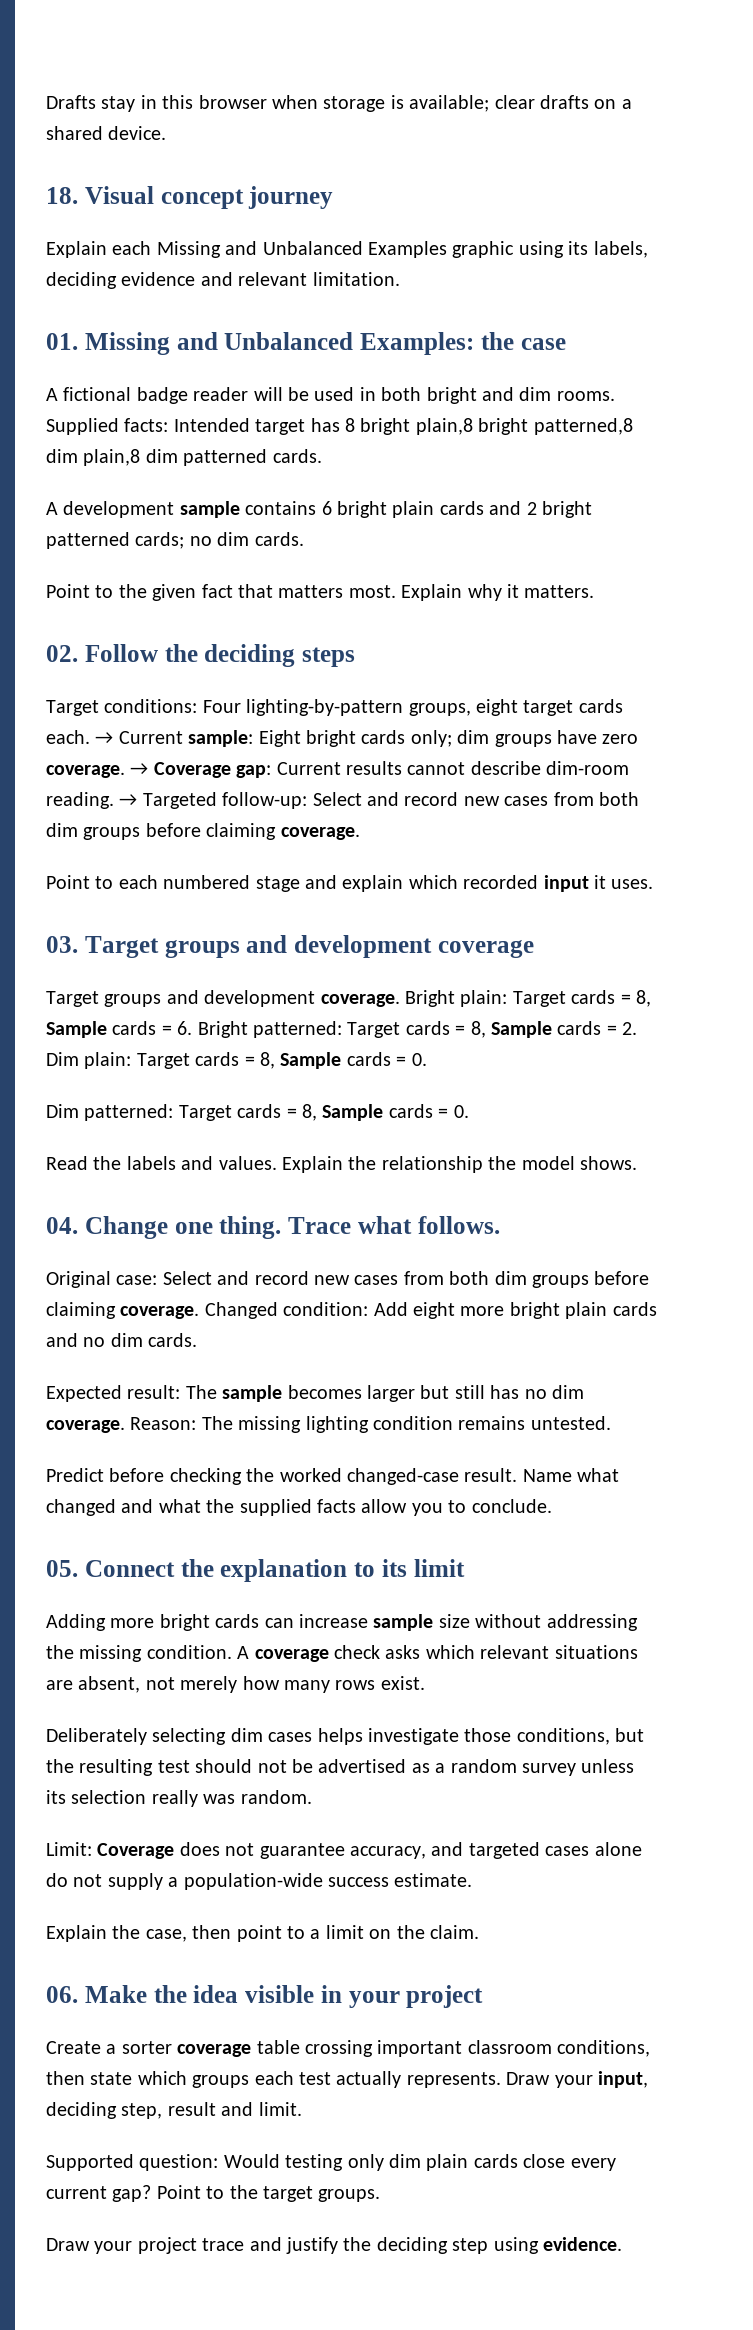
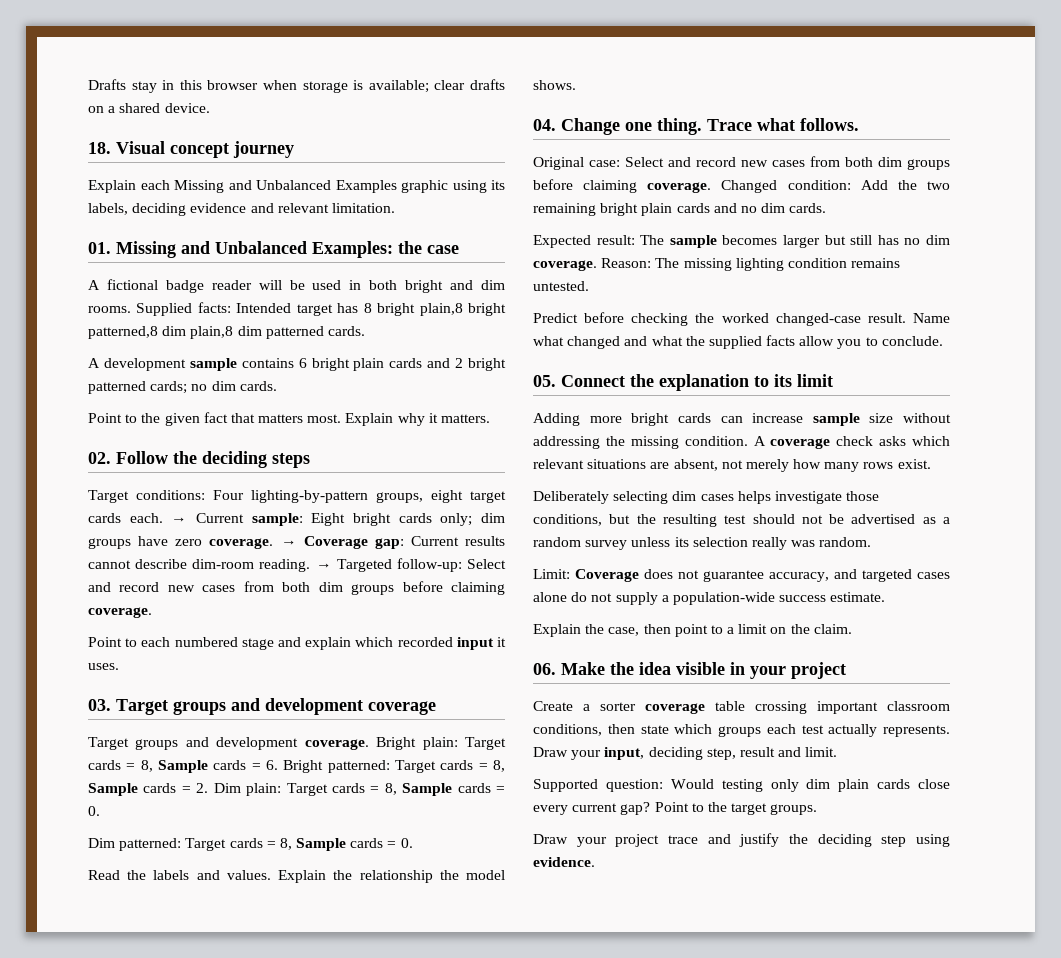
[413,1302,505,1319] eight more -> [897,180,950,190] [533,203,596,216] the two remaining

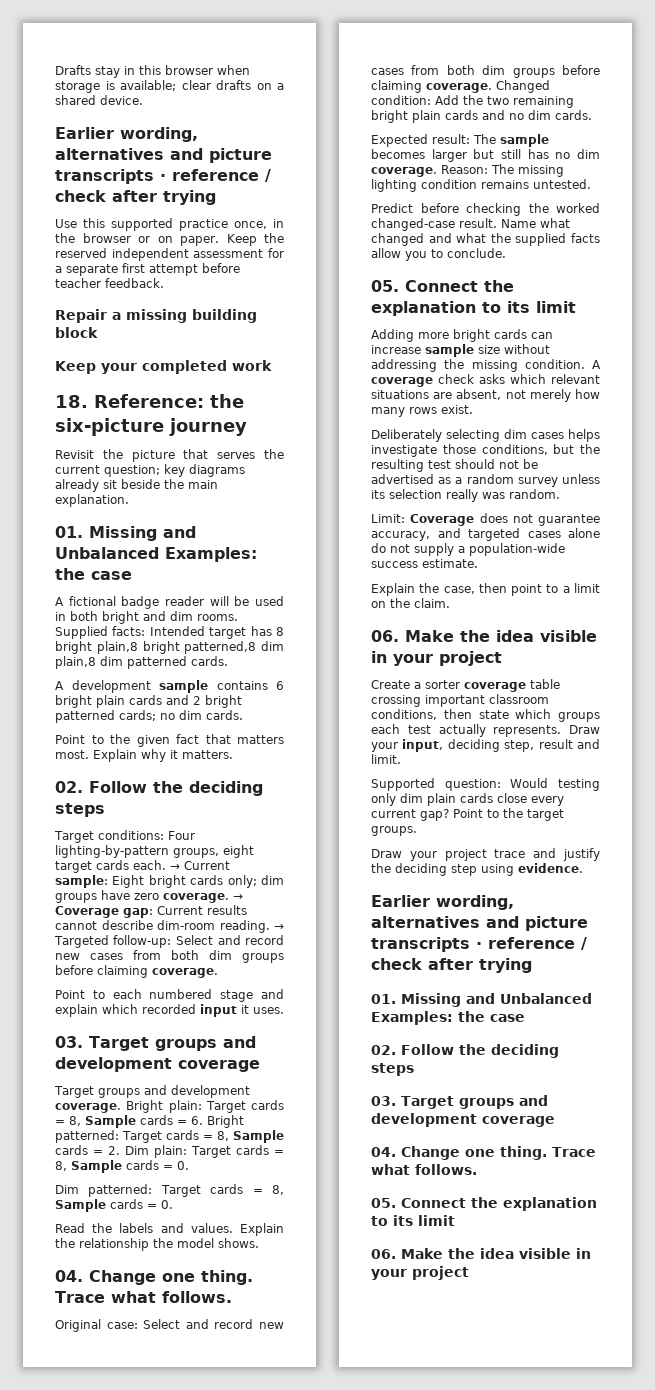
[88,141,294,158] [88,180,505,193] [88,203,395,216] 18. Visual concept journey // Explain each Missing and Unbalanced Examples graphic using its labels, deciding evidence and relevant limitation. -> [55,127,198,142] [55,148,272,163] [55,169,271,184] [55,190,216,205] [55,218,284,231] [55,233,284,246] [55,248,284,261] [55,263,240,276] [55,278,164,288] [55,309,257,323] [55,327,98,338] [55,360,272,374] [55,394,244,408] [55,418,247,436] [55,449,284,462] [55,464,245,477] [55,479,218,492] [55,494,129,507] Earlier wording, alternatives and picture transcripts · reference / check after trying // Use this supported practice once, in the browser or on paper. Keep the reserved independent assessment for a separate first attempt before teacher feedback. // Repair a missing building block // Keep your completed work // 18. Reference: the six-picture journey // Revisit the picture that serves the current question; key diagrams already sit beside the main explanation.
(595, 862) none -> [371,895,514,910] [371,916,588,931] [371,937,587,952] [371,958,532,973] [371,993,592,1007] [371,1011,525,1025] [371,1044,559,1058] [371,1063,414,1076] [371,1095,548,1109] [371,1113,555,1127] [371,1146,596,1160] [371,1164,477,1175] [371,1197,597,1211] [371,1215,455,1226] [371,1248,591,1259] [371,1266,469,1280] // Earlier wording, alternatives and picture transcripts · reference / check after trying // 01. Missing and Unbalanced Examples: the case // 02. Follow the deciding steps // 03. Target groups and development coverage // 04. Change one thing. Trace what follows. // 05. Connect the explanation to its limit // 06. Make the idea visible in your project

